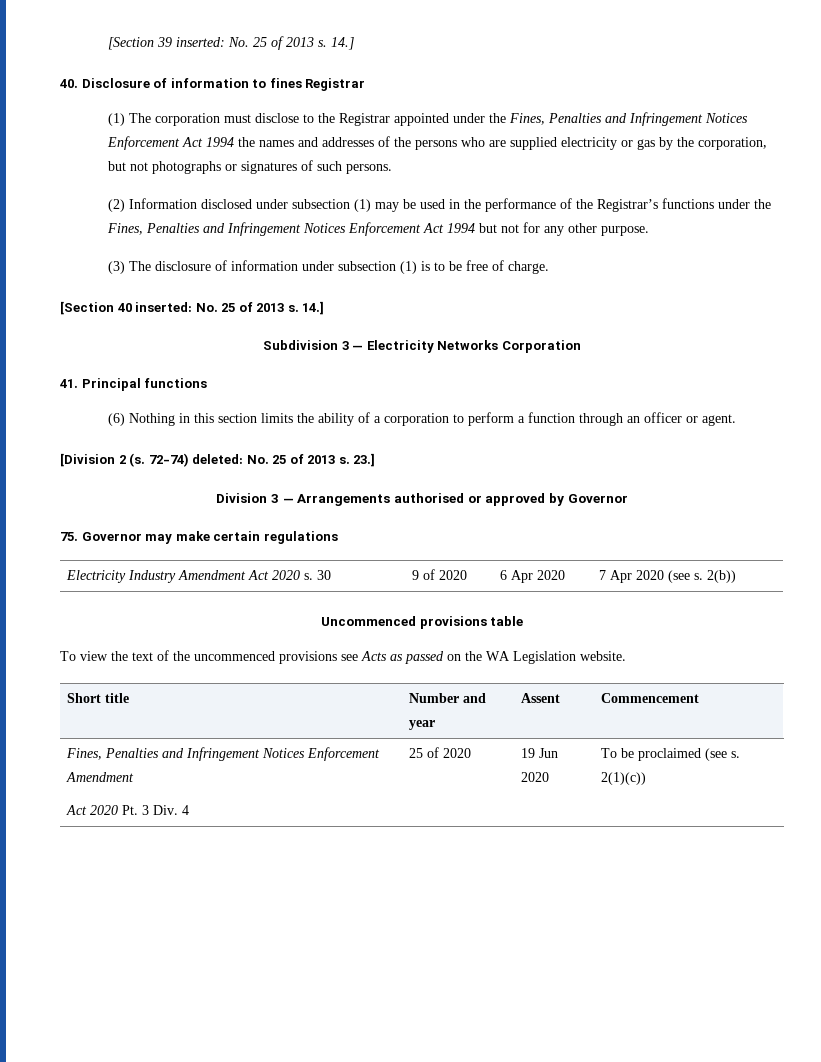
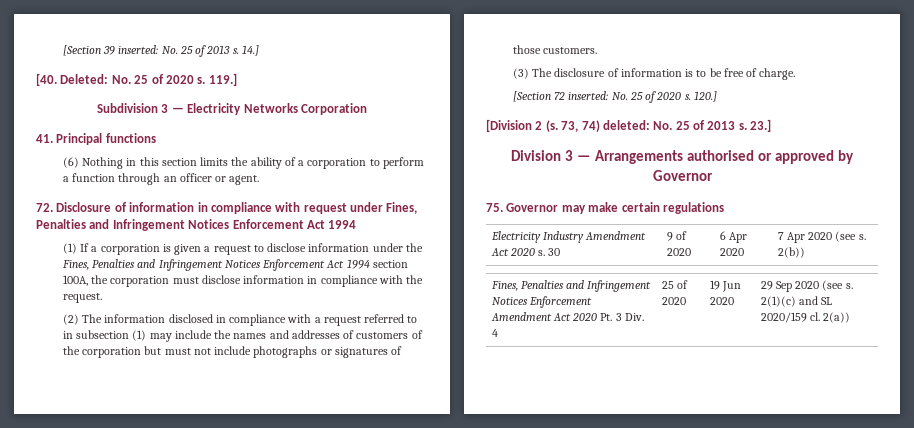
[60,78,366,91] [107,112,748,126] [106,136,767,150] [107,160,392,174] [107,198,771,212] [106,222,649,236] [107,260,549,274] [60,301,325,315] 40. Disclosure of information to fines Registrar // (1) The corporation must disclose to the Registrar appointed under the Fines, Penalties and Infringement Notices Enforcement Act 1994 the names and addresses of the persons who are supplied electricity or gas by the corporation, but not photographs or signatures of such persons. // (2) Information disclosed under subsection (1) may be used in the performance of the Registrar’s functions under the Fines, Penalties and Infringement Notices Enforcement Act 1994 but not for any other purpose. // (3) The disclosure of information under subsection (1) is to be free of charge. // [Section 40 inserted: No. 25 of 2013 s. 14.] -> [36,73,237,86] [40. Deleted: No. 25 of 2020 s. 119.]
(736, 420) none -> [36,202,418,214] [36,219,357,231] [62,243,423,255] [61,259,408,271] [62,275,424,287] [62,293,102,303] [62,314,418,326] [62,330,423,342] [62,346,403,358] [512,45,598,54] [512,68,796,80] [512,91,717,103] // 72. Disclosure of information in compliance with request under Fines, Penalties and Infringement Notices Enforcement Act 1994 // (1) If a corporation is given a request to disclose information under the Fines, Penalties and Infringement Notices Enforcement Act 1994 section 100A, the corporation must disclose information in compliance with the request. // (2) The information disclosed in compliance with a request referred to in subsection (1) may include the names and addresses of customers of the corporation but must not include photographs or signatures of those customers. // (3) The disclosure of information is to be free of charge. // [Section 72 inserted: No. 25 of 2020 s. 120.]
[148,453,189,467] 72-74) -> [561,120,600,132] 73, 74)
[320,616,524,629] [60,650,626,664] [67,693,130,703] [409,693,487,703] [409,720,436,730] [521,693,561,703] [601,693,700,703] // Uncommenced provisions table // To view the text of the uncommenced provisions see Acts as passed on the WA Legislation website. // Short title | Number and year | Assent | Commencement -> (805, 252) none
(135, 777) // -> (552, 316) none
[601,748,741,761] [601,772,647,785] To be proclaimed (see s. 2(1)(c)) -> [760,280,853,292] [760,296,833,307] [760,312,851,323] 29 Sep 2020 (see s. 2(1)(c) and SL 2020/159 cl. 2(a))

